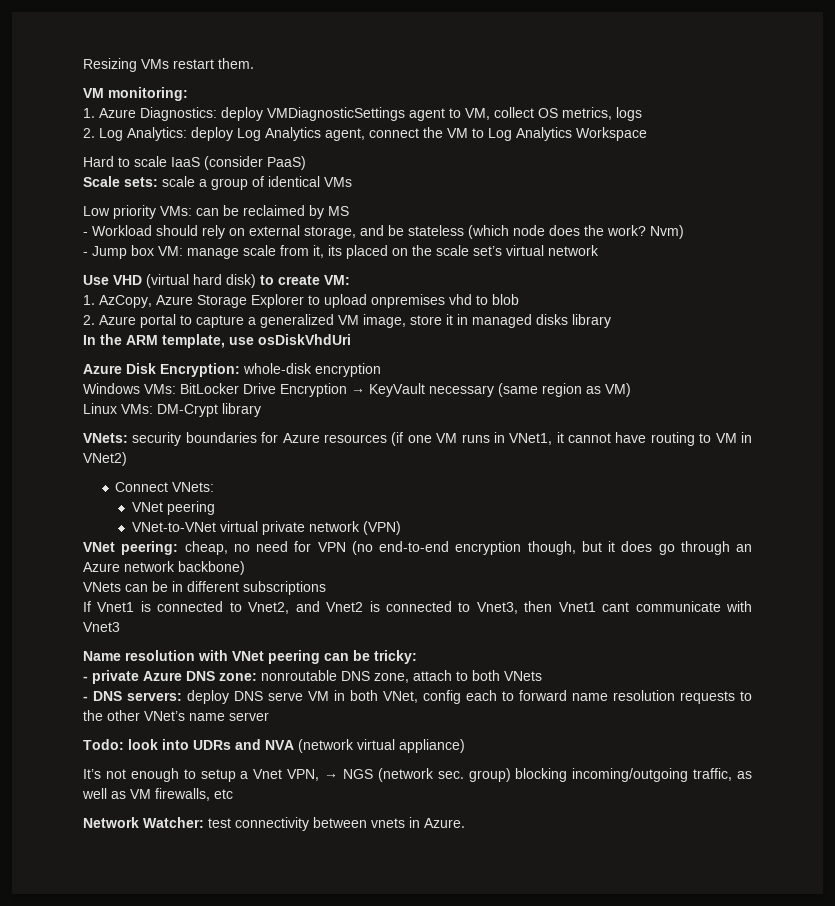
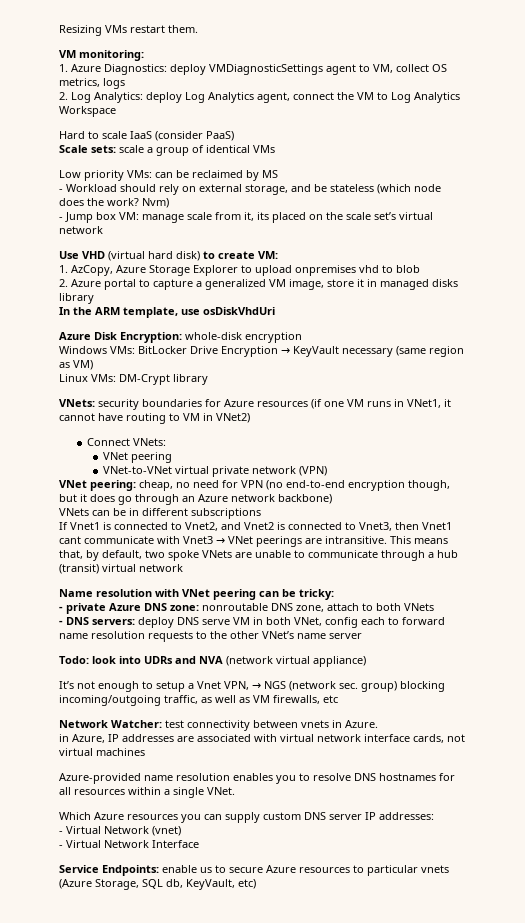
(120, 627) none -> [216,536,448,547] [59,550,458,561] [59,564,183,574] → VNet peerings are intransitive. This means that, by default, two spoke VNets are unable to communicate through a hub (transit) virtual network
(465, 823) none -> [59,734,465,743] [59,748,145,756] [59,773,455,784] [59,787,235,798] [59,812,434,823] [59,826,181,836] [59,840,199,848] [59,865,449,876] [59,879,256,890] // in Azure, IP addresses are associated with virtual network interface cards, not virtual machines // Azure-provided name resolution enables you to resolve DNS hostnames for all resources within a single VNet. // Which Azure resources you can supply custom DNS server IP addresses: // - Virtual Network (vnet) // - Virtual Network Interface // Service Endpoints: enable us to secure Azure resources to particular vnets (Azure Storage, SQL db, KeyVault, etc)

